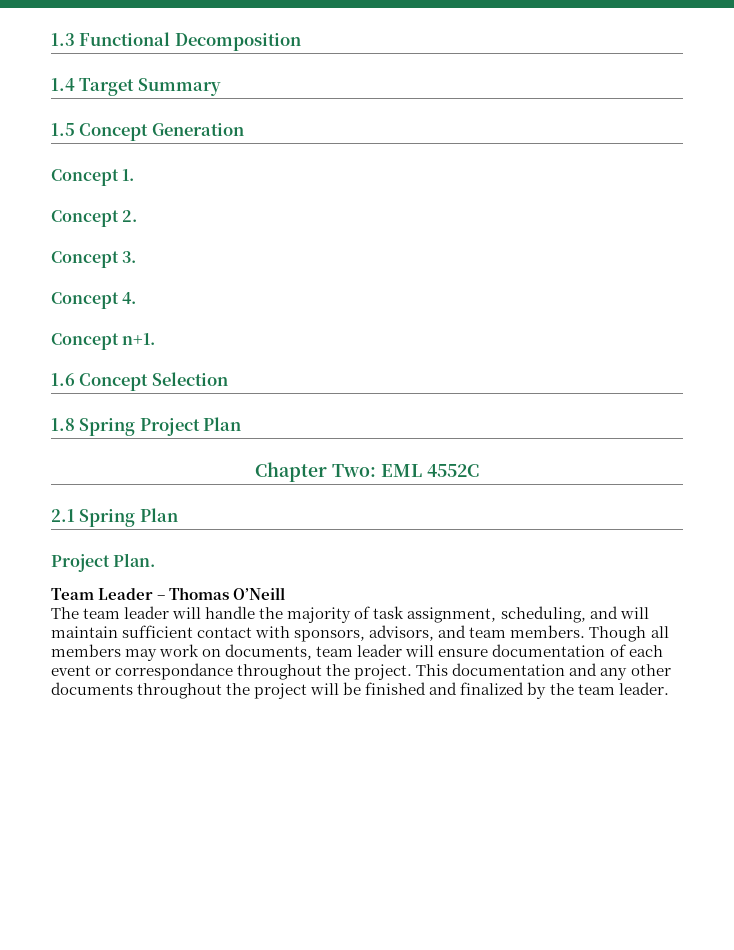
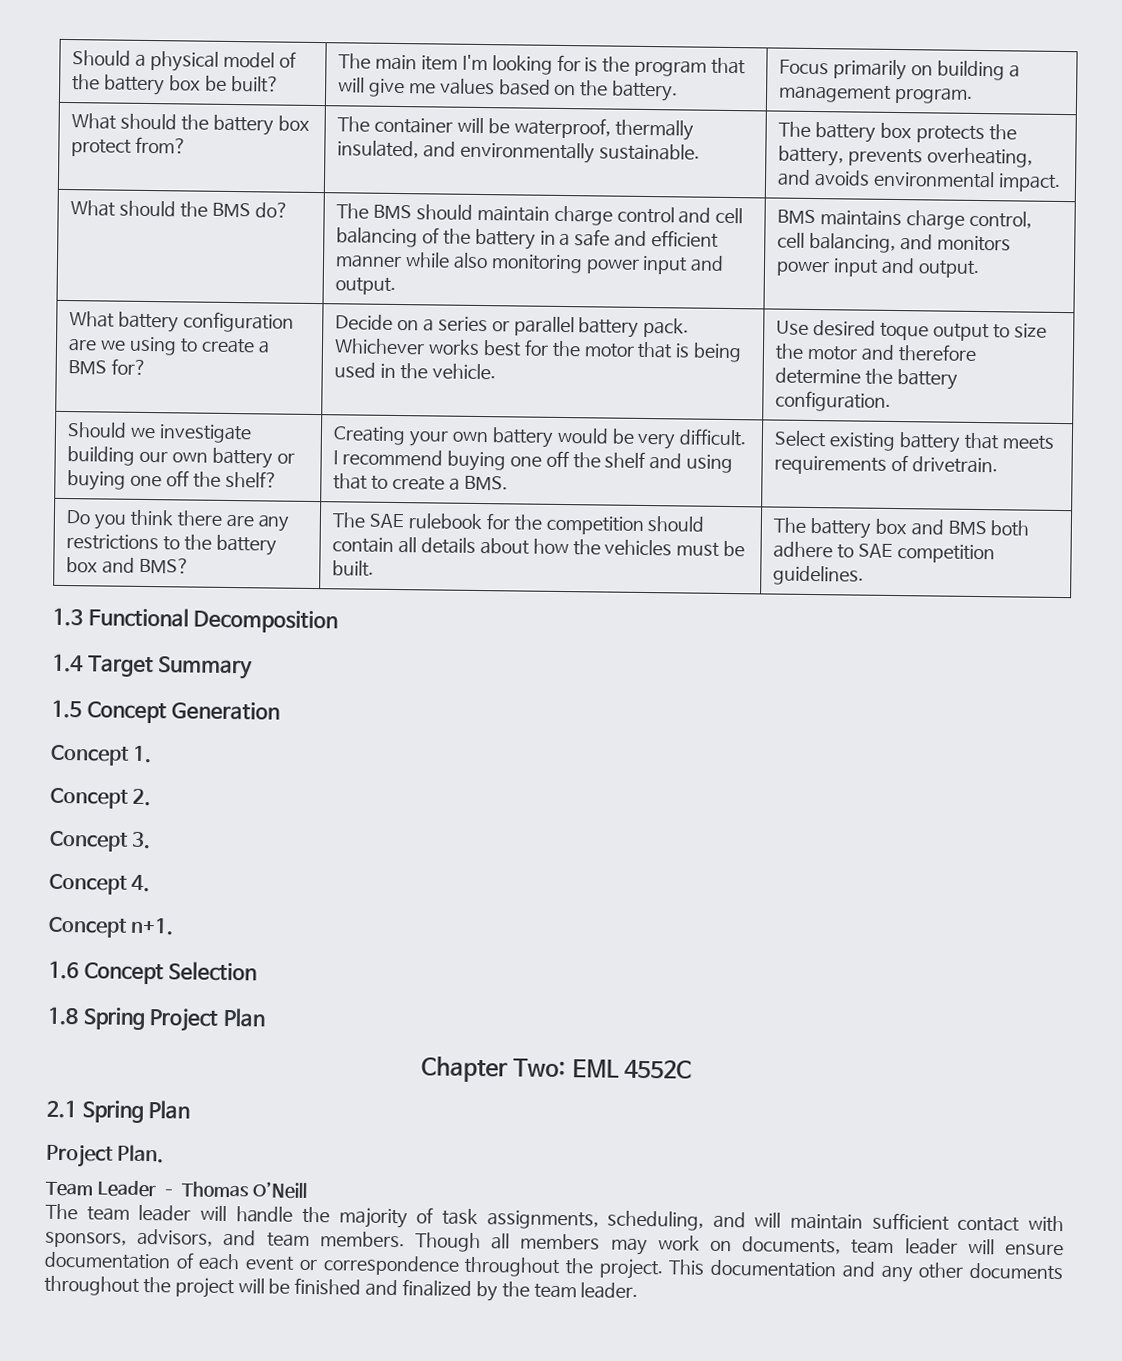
(51, 39) none -> [72,50,297,72] [72,74,280,96] [338,53,746,77] [338,77,679,102] [779,59,1020,81] [778,84,974,104] [71,113,310,136] [71,136,188,157] [337,116,694,141] [337,140,700,164] [778,121,1017,144] [778,145,1033,168] [777,169,1061,192] [70,200,289,218] [336,203,744,226] [336,227,720,250] [335,252,725,275] [335,277,397,295] [777,209,1032,230] [777,232,1011,254] [776,257,980,279] [69,311,294,333] [68,336,270,356] [68,358,148,376] [335,314,690,338] [334,338,743,363] [334,362,496,380] [776,320,1047,342] [775,343,977,362] [775,367,958,390] [775,390,892,412] [67,422,252,444] [67,446,295,469] [67,470,278,491] [333,426,748,450] [333,449,734,474] [333,473,508,491] [774,430,1054,453] [774,454,998,475] [66,509,290,532] [66,534,277,556] [66,557,190,574] [332,512,705,535] [332,537,746,557] [332,560,375,577] [773,517,1030,539] [773,541,995,564] [773,565,865,586] Should a physical model of the battery box be built? | The main item I'm looking for is the program that will give me values based on the battery. | Focus primarily on building a management program. // What should the battery box protect from? | The container will be waterproof, thermally insulated, and environmentally sustainable. | The battery box protects the battery, prevents overheating, and avoids environmental impact. // What should the BMS do? | The BMS should maintain charge control and cell balancing of the battery in a safe and efficient manner while also monitoring power input and output. | BMS maintains charge control, cell balancing, and monitors power input and output. // What battery configuration are we using to create a BMS for? | Decide on a series or parallel battery pack. Whichever works best for the motor that is being used in the vehicle. | Use desired toque output to size the motor and therefore determine the battery configuration. // Should we investigate building our own battery or buying one off the shelf? | Creating your own battery would be very difficult. I recommend buying one off the shelf and using that to create a BMS. | Select existing battery that meets requirements of drivetrain. // Do you think there are any restrictions to the battery box and BMS? | The SAE rulebook for the competition should contain all details about how the vehicles must be built. | The battery box and BMS both adhere to SAE competition guidelines. //
[407,607,497,623] assignment, -> [486,1210,599,1230] assignments,
[115,663,234,680] correspondance -> [322,1255,460,1276] correspondence

